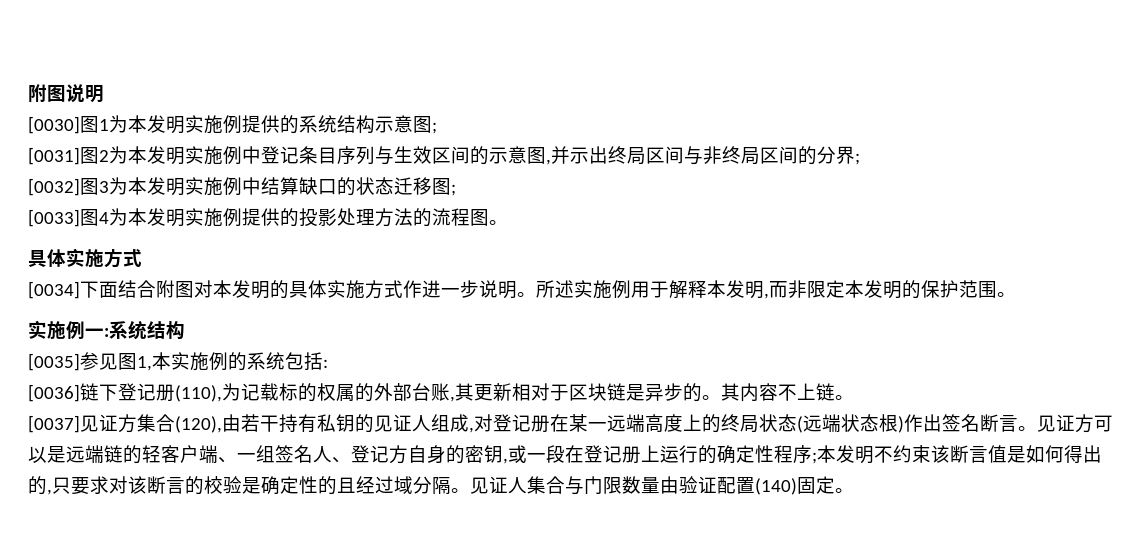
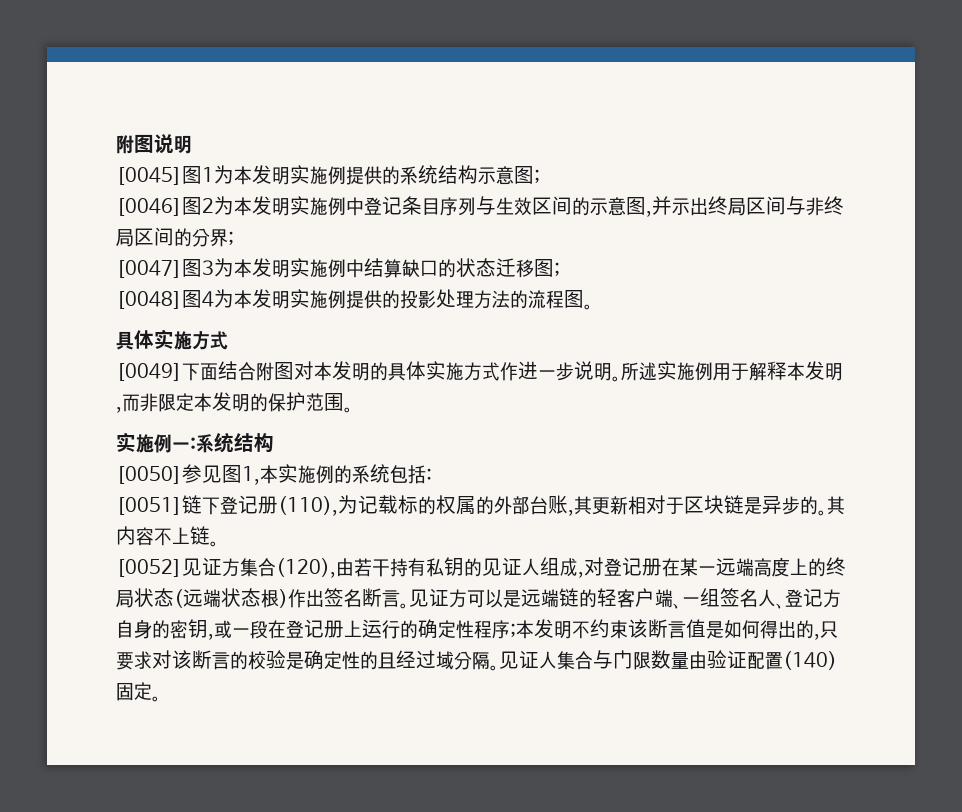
[28,116,80,134] [0030] -> [116,167,182,185] [0045]
[28,147,80,165] [0031] -> [116,198,182,216] [0046]
[28,178,80,196] [0032] -> [116,260,182,278] [0047]
[28,209,80,227] [0033] -> [116,291,182,309] [0048]
[28,281,80,299] [0034] -> [116,363,182,381] [0049]
[28,353,80,371] [0035] -> [116,466,182,484] [0050]
[28,384,80,402] [0036] -> [116,497,182,515] [0051]
[28,415,80,433] [0037] -> [116,559,182,577] [0052]

